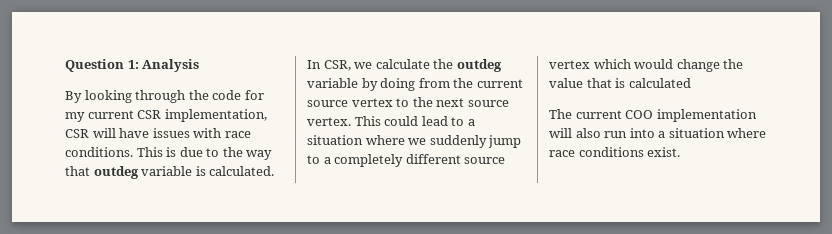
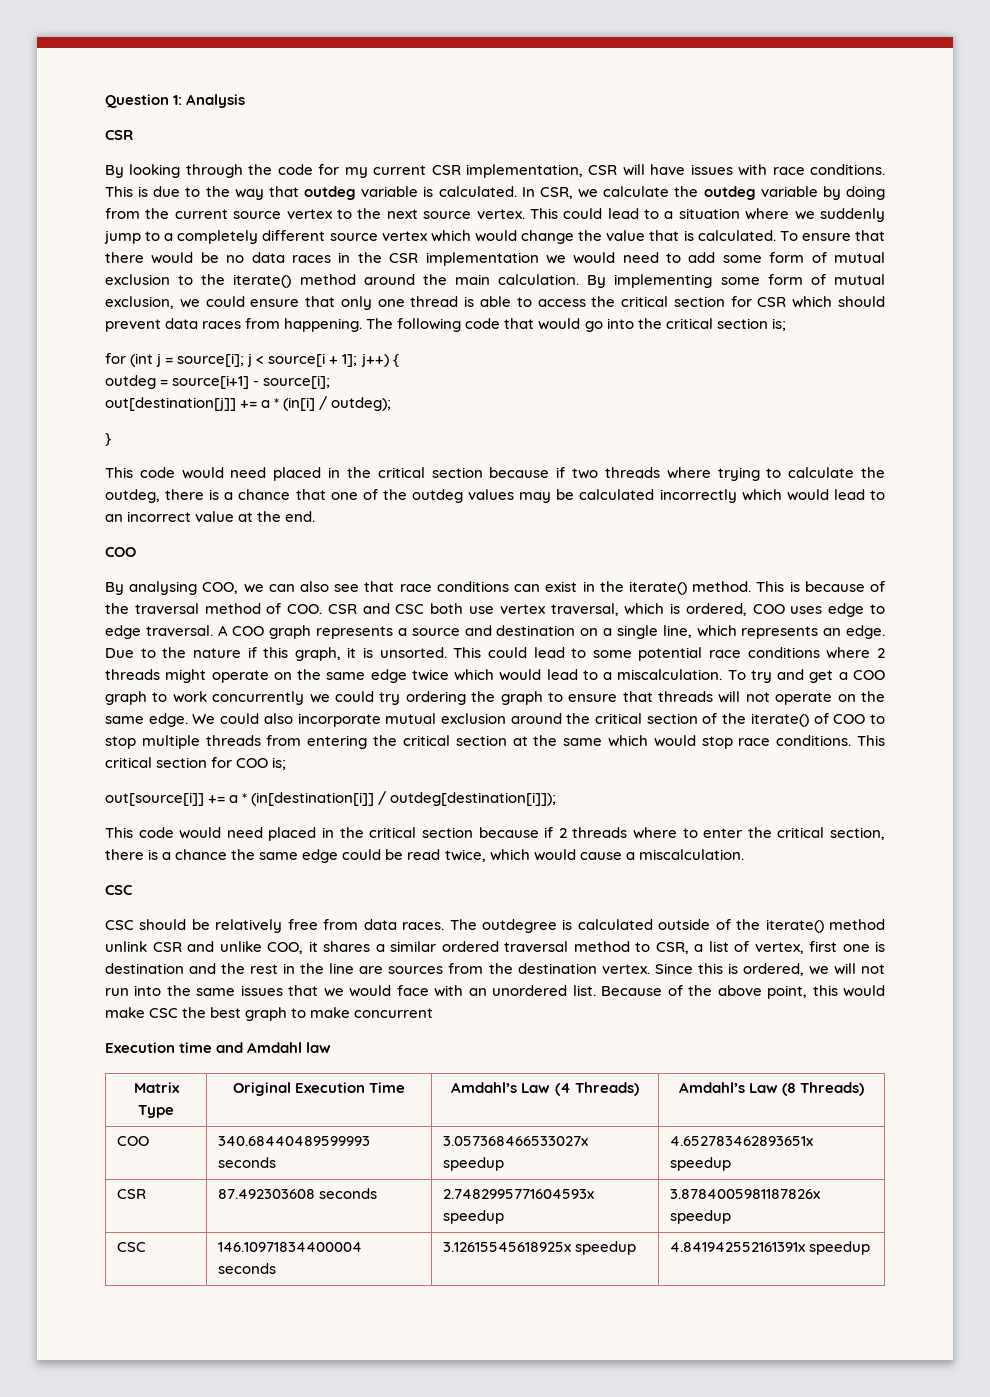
(200, 65) none -> [105,130,133,140] // CSR
[628,78,691,88] [549,109,757,122] [549,128,767,138] [549,147,681,157] calculated // The current COO implementation will also run into a situation where race conditions exist. -> [697,230,886,241] [105,252,886,266] [105,274,885,288] [105,296,886,310] [105,318,786,332] [105,353,399,367] [105,375,331,389] [105,396,392,411] [105,433,111,446] [105,467,886,481] [105,489,885,503] [105,511,316,522] [105,547,136,557] [105,581,886,595] [105,603,886,617] [105,625,886,639] [105,647,886,661] [105,669,886,683] [105,691,886,705] [105,713,886,727] [105,735,885,749] [105,757,287,770] [105,791,557,806] [105,827,885,841] [105,849,744,863] [105,885,132,895] [105,919,885,933] [105,941,885,954] [105,963,886,976] [105,985,886,999] [105,1007,434,1021] [105,1042,332,1053] [133,1082,180,1093] [138,1105,174,1118] [232,1082,406,1096] [451,1082,639,1096] [678,1082,865,1096] [116,1136,149,1146] [217,1136,370,1146] [217,1157,276,1168] [442,1136,588,1146] [442,1157,504,1171] [669,1136,813,1146] [669,1157,731,1171] [116,1189,146,1199] [217,1188,377,1199] [442,1189,594,1199] [442,1210,504,1224] [669,1189,820,1199] [669,1210,731,1224] [116,1242,146,1252] [217,1242,362,1252] [217,1263,276,1274] [442,1241,636,1255] [669,1241,870,1255] calculated. To ensure that there would be no data races in the CSR implementation we would need to add some form of mutual exclusion to the iterate() method around the main calculation. By implementing some form of mutual exclusion, we could ensure that only one thread is able to access the critical section for CSR which should prevent data races from happening. The following code that would go into the critical section is; // for (int j = source[i]; j < source[i + 1]; j++) { // outdeg = source[i+1] - source[i]; // out[destination[j]] += a * (in[i] / outdeg); // } // This code would need placed in the critical section because if two threads where trying to calculate the outdeg, there is a chance that one of the outdeg values may be calculated incorrectly which would lead to an incorrect value at the end. // COO // By analysing COO, we can also see that race conditions can exist in the iterate() method. This is because of the traversal method of COO. CSR and CSC both use vertex traversal, which is ordered, COO uses edge to edge traversal. A COO graph represents a source and destination on a single line, which represents an edge. Due to the nature if this graph, it is unsorted. This could lead to some potential race conditions where 2 threads might operate on the same edge twice which would lead to a miscalculation. To try and get a COO graph to work concurrently we could try ordering the graph to ensure that threads will not operate on the same edge. We could also incorporate mutual exclusion around the critical section of the iterate() of COO to stop multiple threads from entering the critical section at the same which would stop race conditions. This critical section for COO is; // out[source[i]] += a * (in[destination[i]] / outdeg[destination[i]]); // This code would need placed in the critical section because if 2 threads where to enter the critical section, there is a chance the same edge could be read twice, which would cause a miscalculation. // CSC // CSC should be relatively free from data races. The outdegree is calculated outside of the iterate() method unlink CSR and unlike COO, it shares a similar ordered traversal method to CSR, a list of vertex, first one is destination and the rest in the line are sources from the destination vertex. Since this is ordered, we will not run into the same issues that we would face with an unordered list. Because of the above point, this would make CSC the best graph to make concurrent // Execution time and Amdahl law // Matrix Type | Original Execution Time | Amdahl’s Law (4 Threads) | Amdahl’s Law (8 Threads) // COO | 340.68440489599993 seconds | 3.057368466533027x speedup | 4.652783462893651x speedup // CSR | 87.492303608 seconds | 2.7482995771604593x speedup | 3.8784005981187826x speedup // CSC | 146.10971834400004 seconds | 3.12615545618925x speedup | 4.841942552161391x speedup

